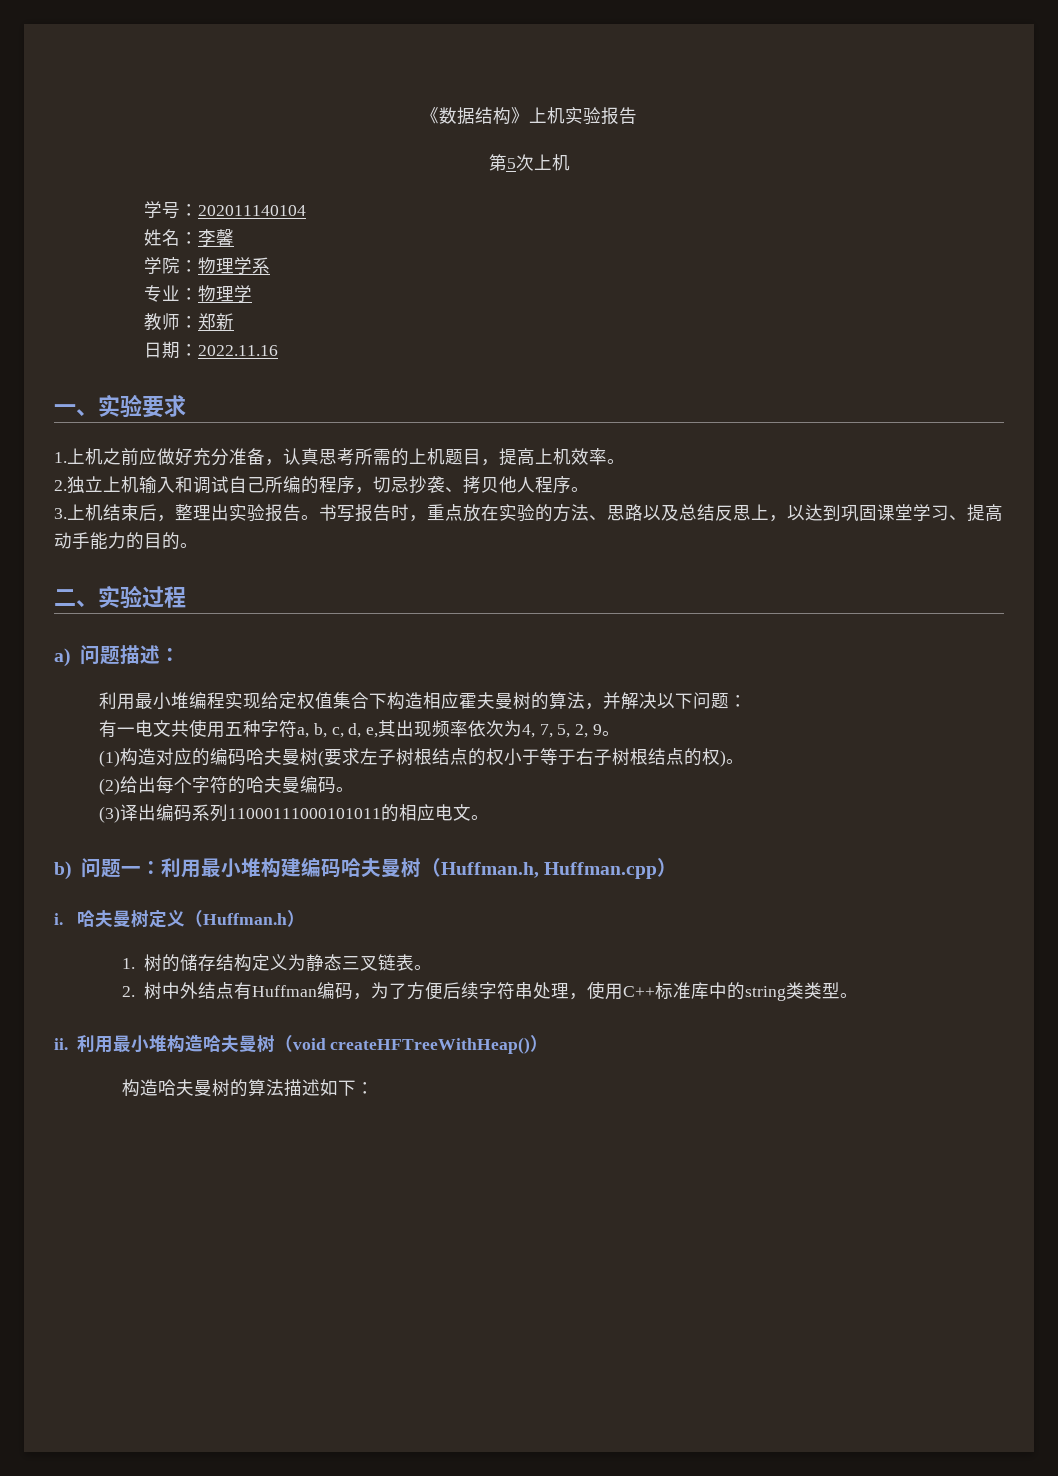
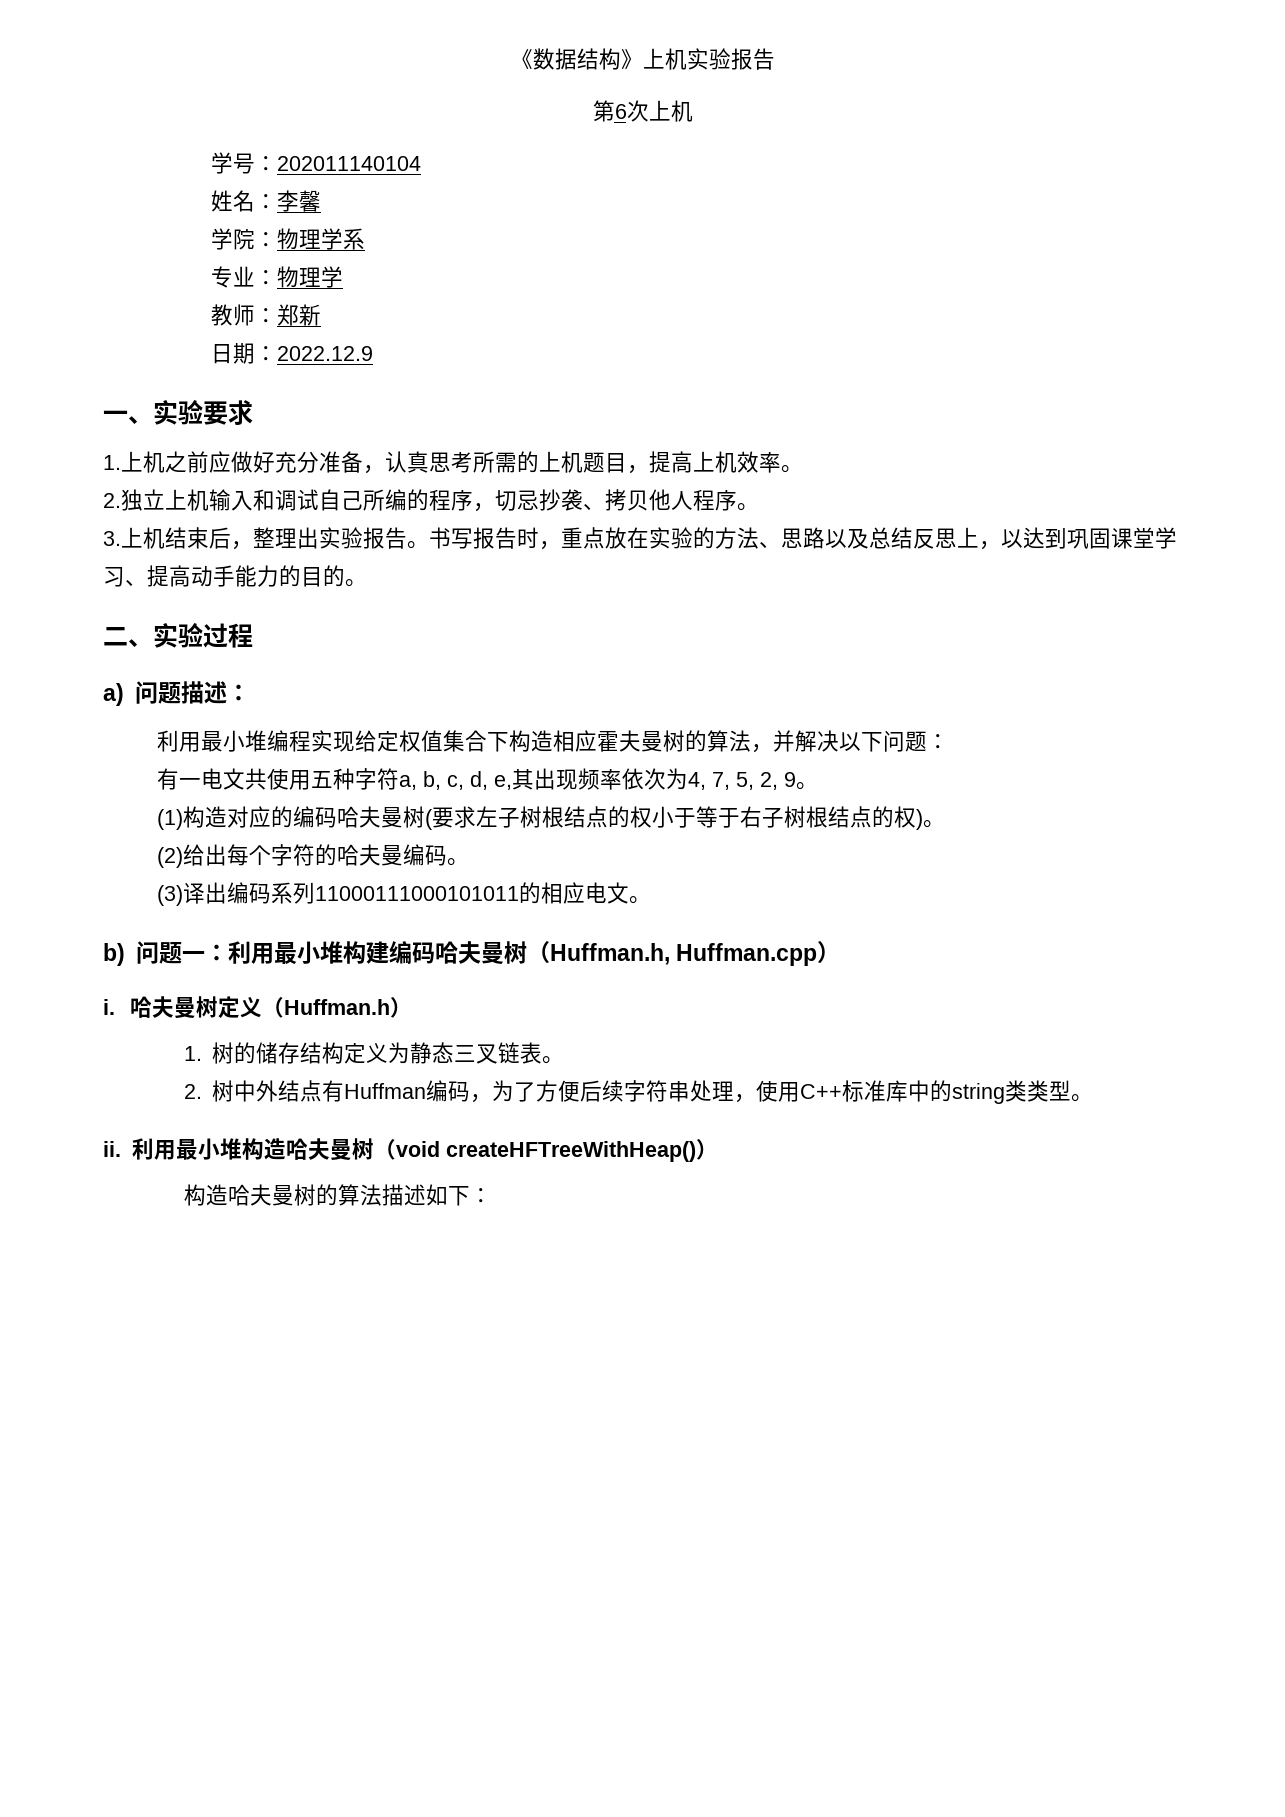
[506,158,516,169] 5 -> [614,104,627,119] 6
[198,345,279,356] 2022.11.16 -> [276,346,373,361] 2022.12.9

